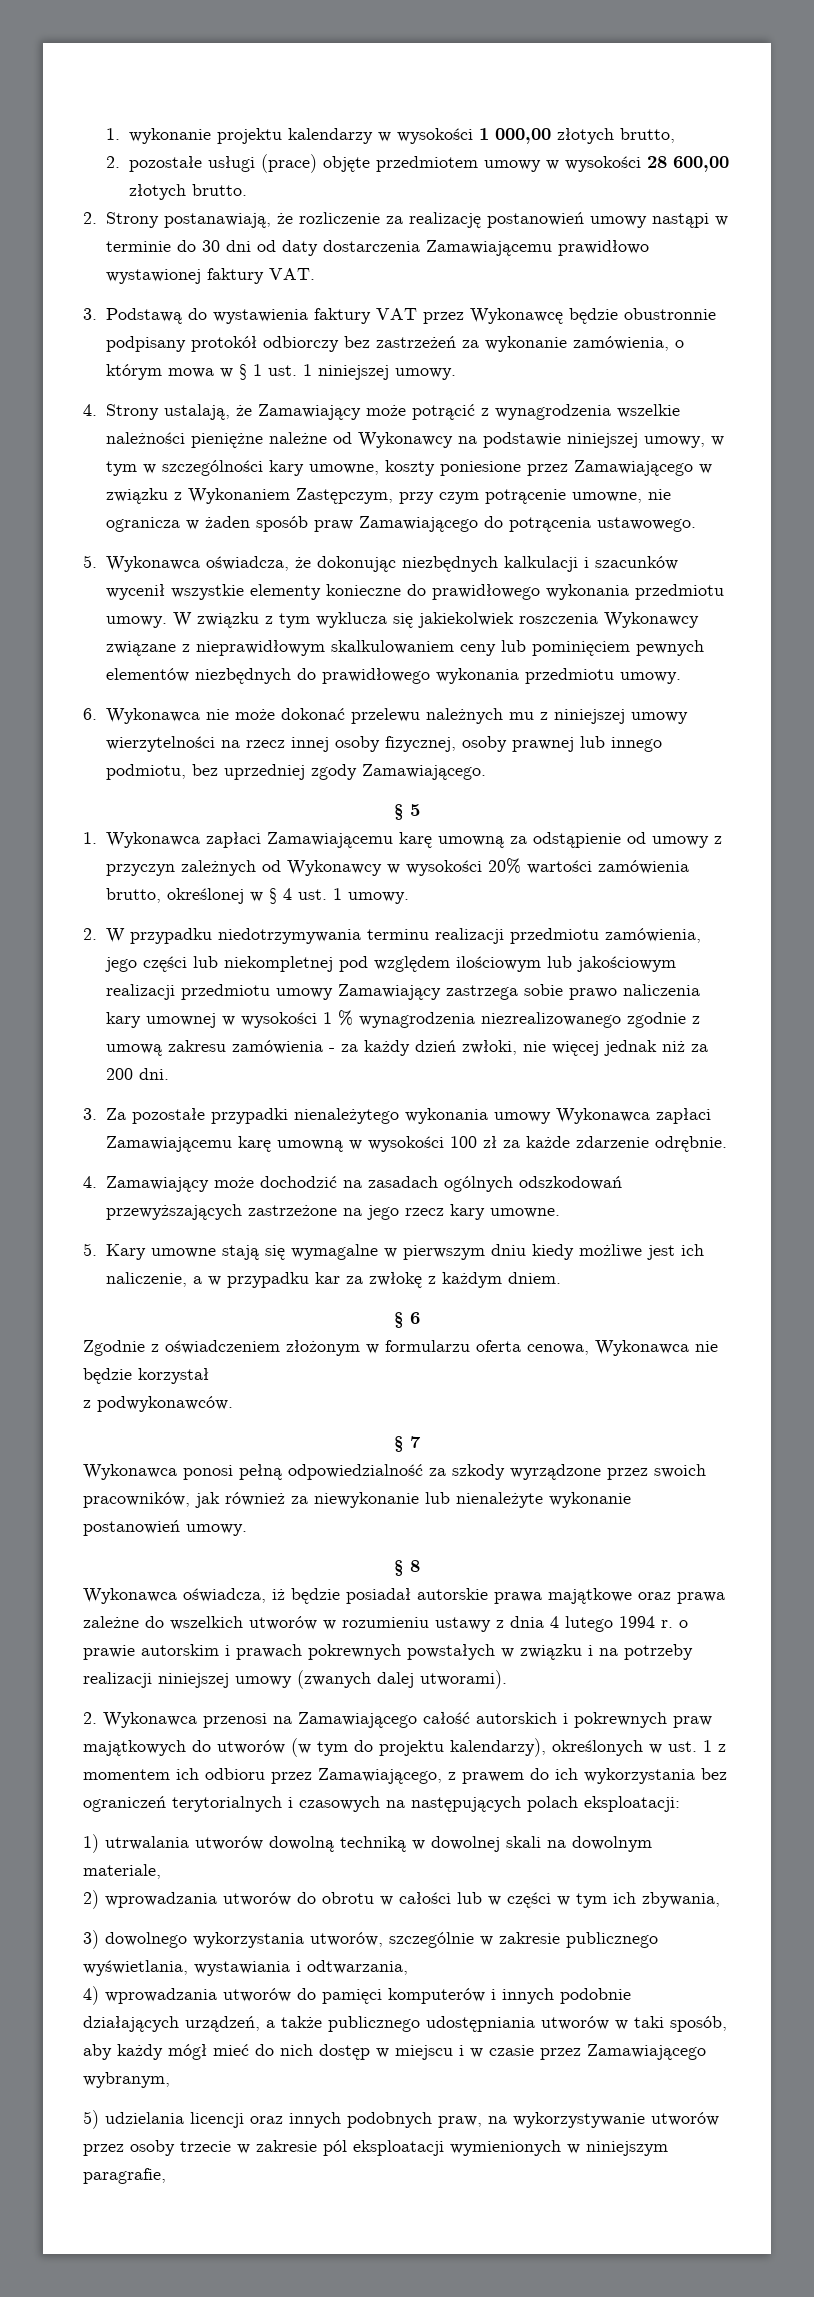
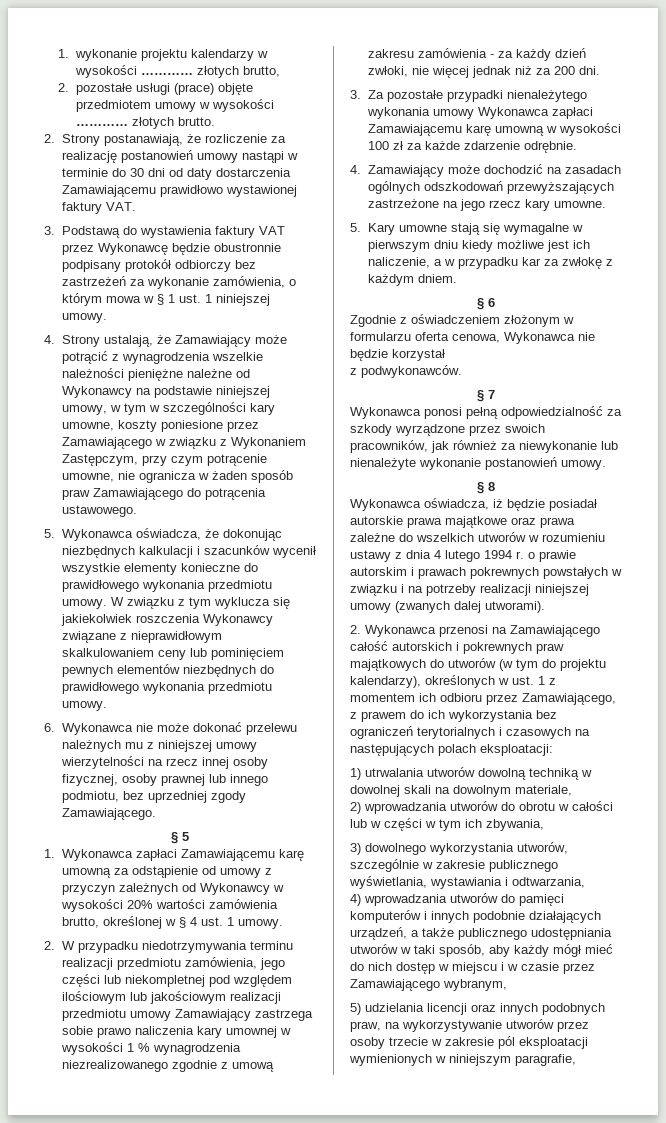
[479,128,552,144] 1 000,00 -> [140,73,193,75] …………
[647,156,730,172] 28 600,00 -> [75,124,128,126] …………

